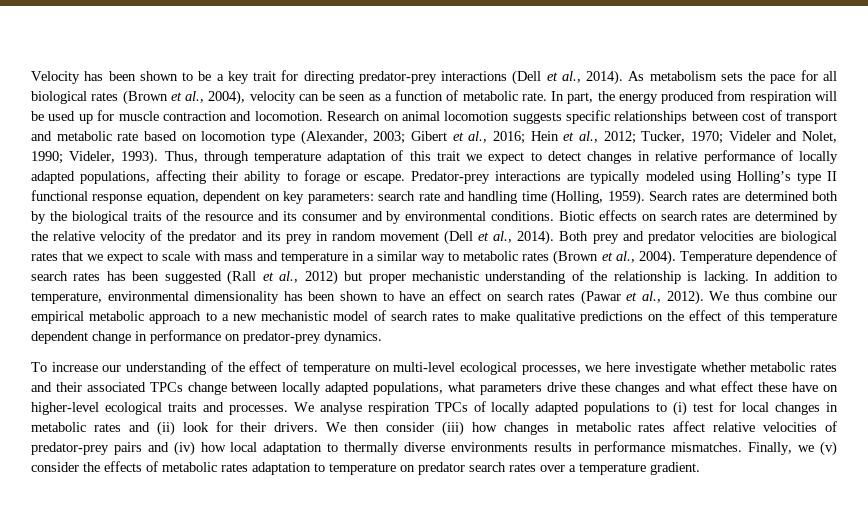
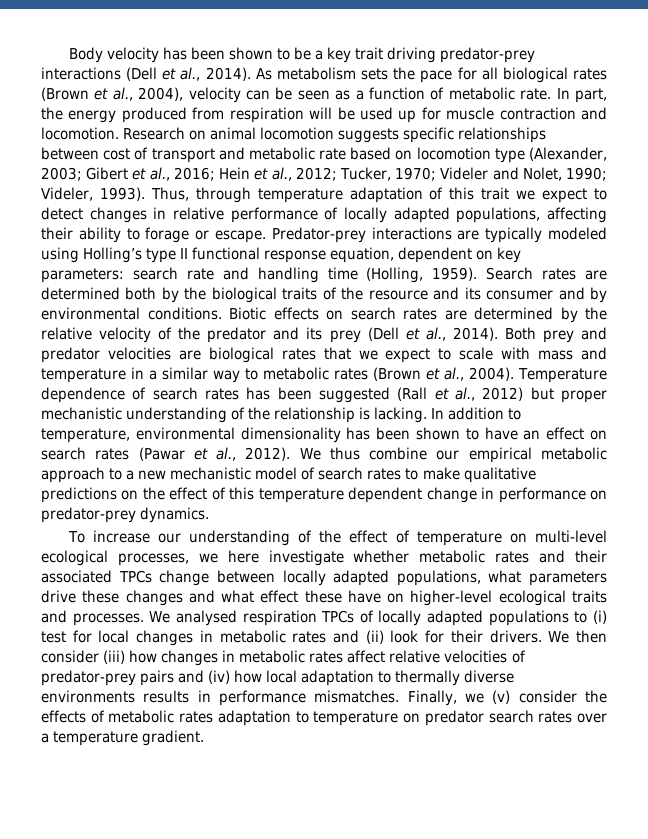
[31,71,80,84] Velocity -> [68,47,159,63] Body velocity
[281,70,354,84] for directing -> [387,47,437,63] driving
[315,231,439,241] in random movement -> (361, 336) none
[319,402,362,415] analyse -> [175,610,237,626] analysed

